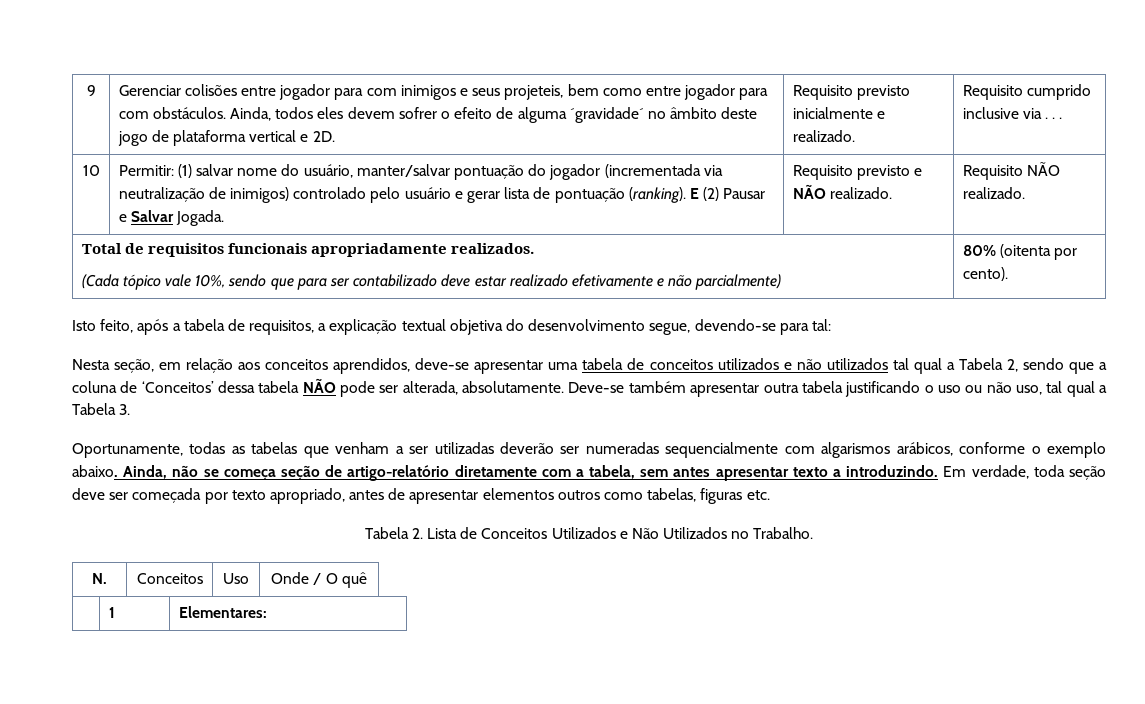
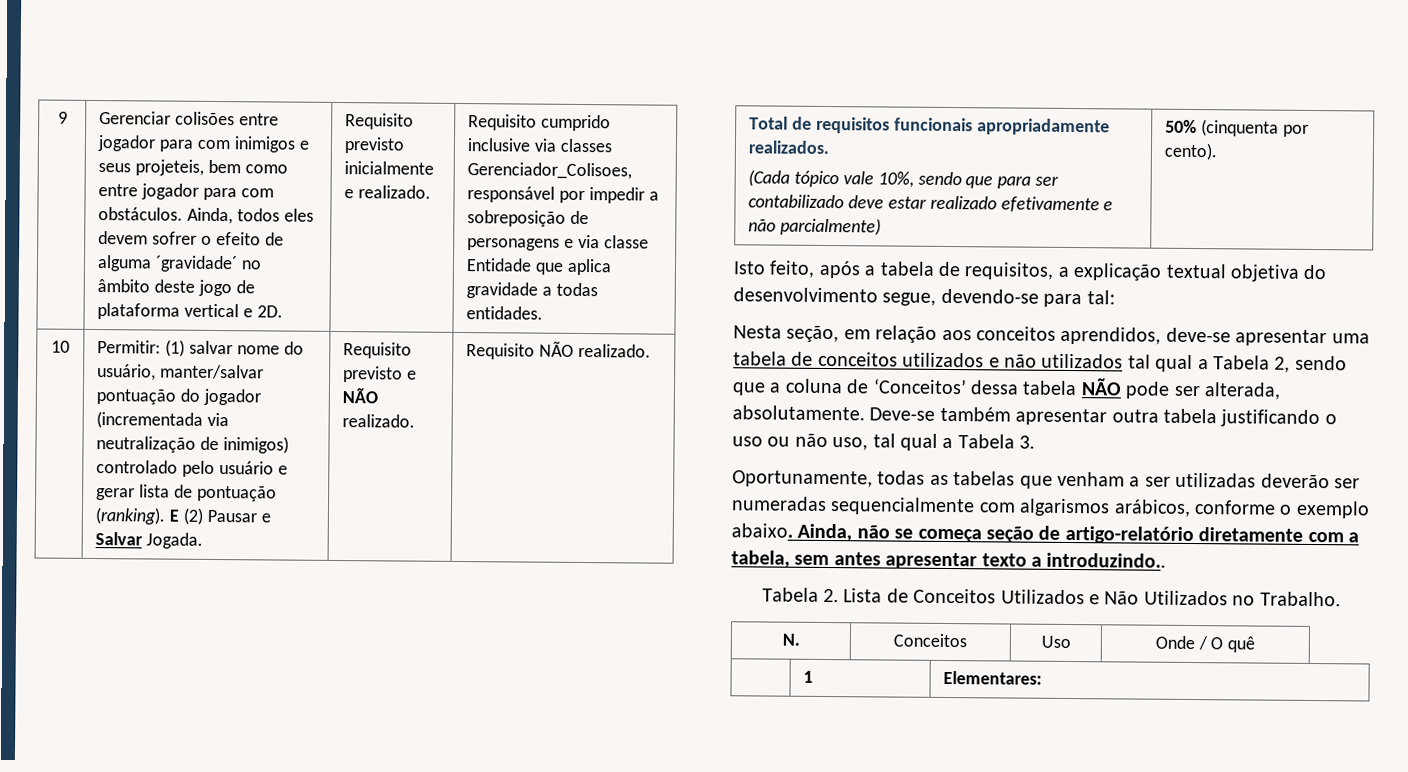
[1045,117,1063,119] . . . -> [559,138,613,153] [467,162,633,180] [467,186,659,204] [467,210,590,227] [467,234,649,251] [466,258,612,276] [466,282,598,299] [466,306,544,320] classes Gerenciador_Colisoes, responsável por impedir a sobreposição de personagens e via classe Entidade que aplica gravidade a todas entidades.
[962,244,1051,258] 80% (oitenta -> [1165,119,1280,137] 50% (cinquenta
[846,465,1106,480] [72,488,770,504] introduzindo. Em verdade, toda seção deve ser começada por texto apropriado, antes de apresentar elementos outros como tabelas, figuras etc. -> [1046,552,1167,568] introduzindo..

